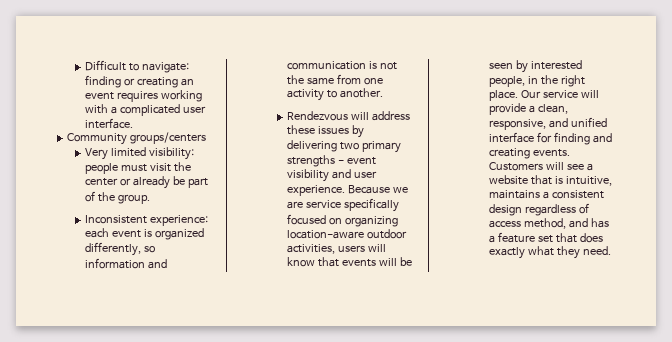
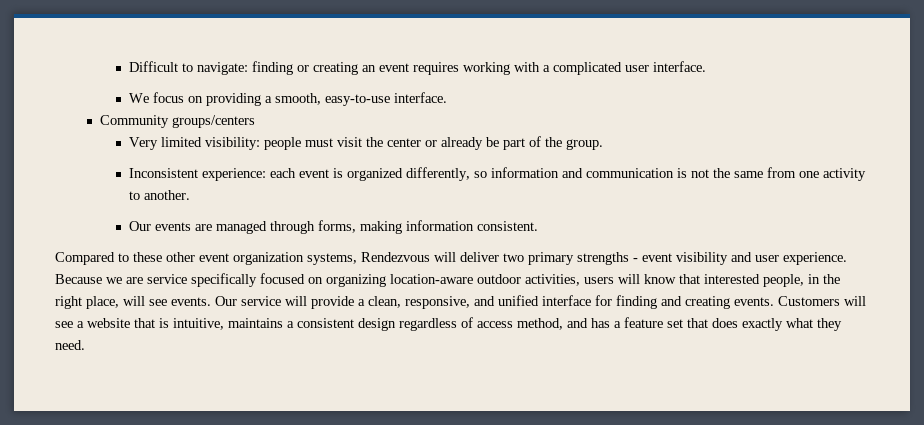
(134, 123) none -> [128,92,447,106] // We focus on providing a smooth, easy-to-use interface.
[287,111,411,121] [287,125,365,138] [287,140,338,152] Rendezvous will address these issues by delivering -> [128,220,538,234] [55,252,499,265] Our events are managed through forms, making information consistent. // Compared to these other event organization systems, Rendezvous will deliver
[342,257,413,267] [489,60,529,73] events will be seen by -> (700, 279) none
[489,90,519,101] place. -> [86,296,211,309] place, will see events.

